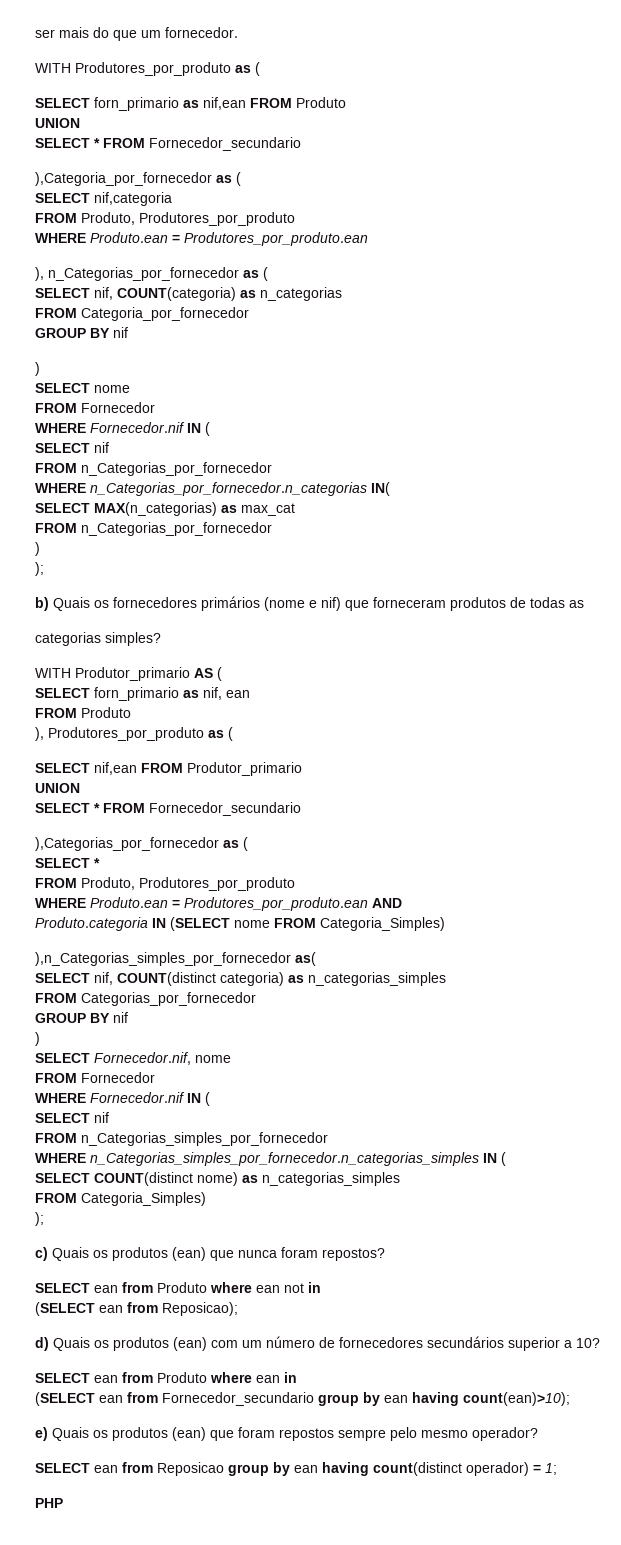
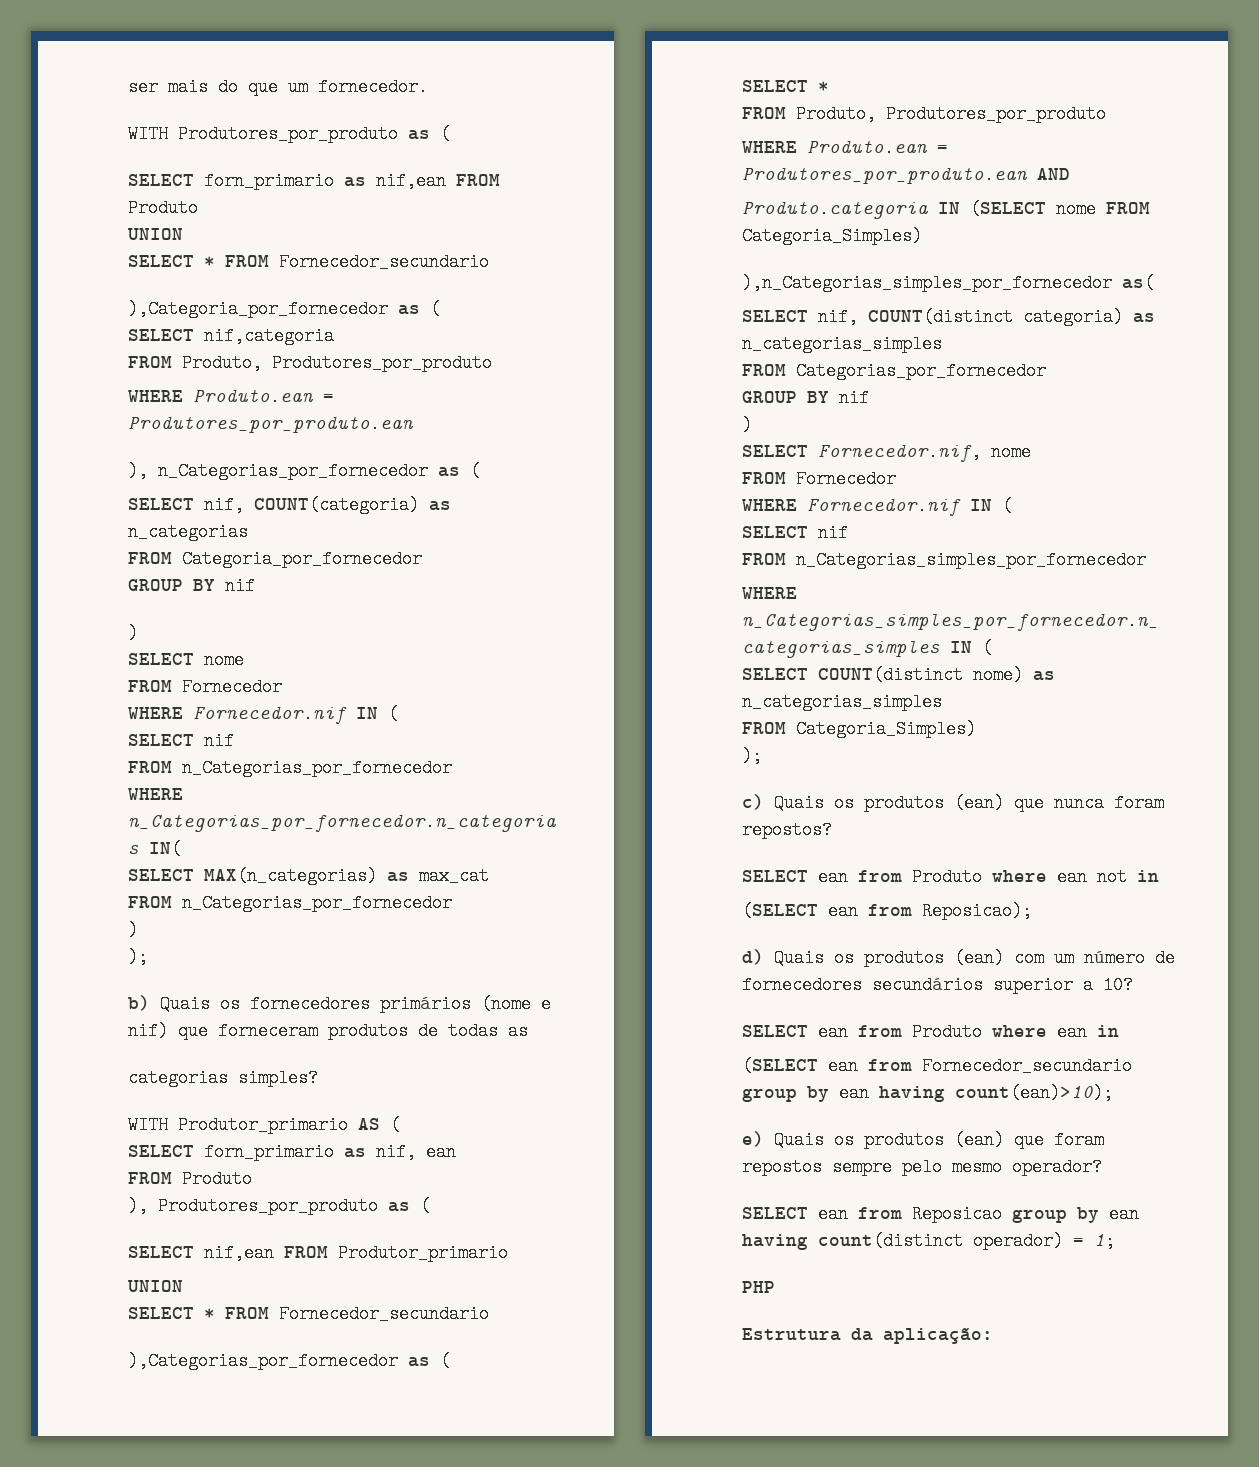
(63, 1503) none -> [742,1328,993,1344] // Estrutura da aplicação:

